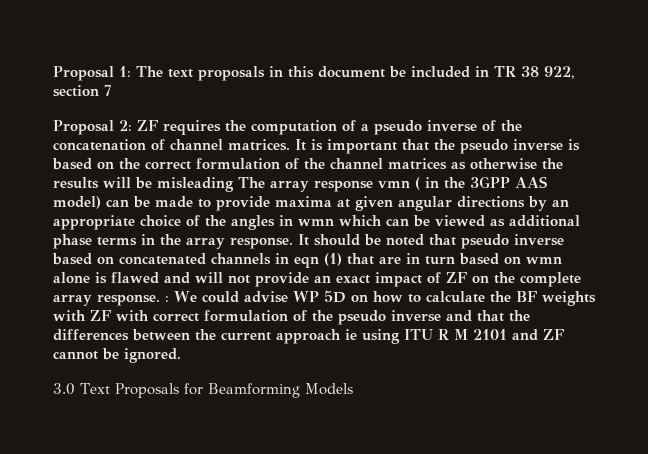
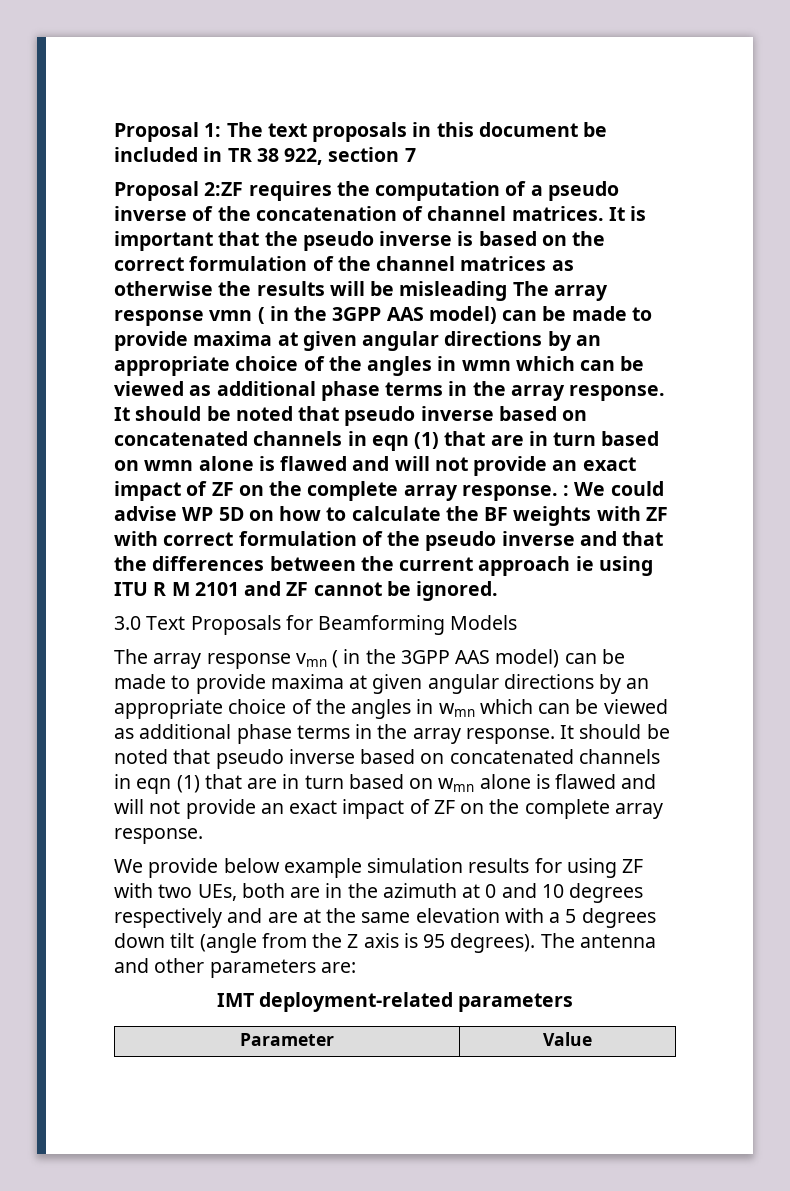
[119,120,158,131] 2: ZF -> [204,182,244,196] 2:ZF
(353, 389) none -> [114,649,625,669] [114,674,650,694] [114,699,668,719] [114,724,670,744] [114,749,660,769] [114,774,657,794] [114,799,663,819] [114,828,203,844] [114,858,644,878] [114,883,644,903] [114,908,656,928] [114,933,656,953] [114,958,356,978] [216,992,574,1012] [240,1033,334,1046] [543,1032,592,1046] // The array response vmn ( in the 3GPP AAS model) can be made to provide maxima at given angular directions by an appropriate choice of the angles in wmn which can be viewed as additional phase terms in the array response. It should be noted that pseudo inverse based on concatenated channels in eqn (1) that are in turn based on wmn alone is flawed and will not provide an exact impact of ZF on the complete array response. // We provide below example simulation results for using ZF with two UEs, both are in the azimuth at 0 and 10 degrees respectively and are at the same elevation with a 5 degrees down tilt (angle from the Z axis is 95 degrees). The antenna and other parameters are: // IMT deployment-related parameters // Parameter | Value

